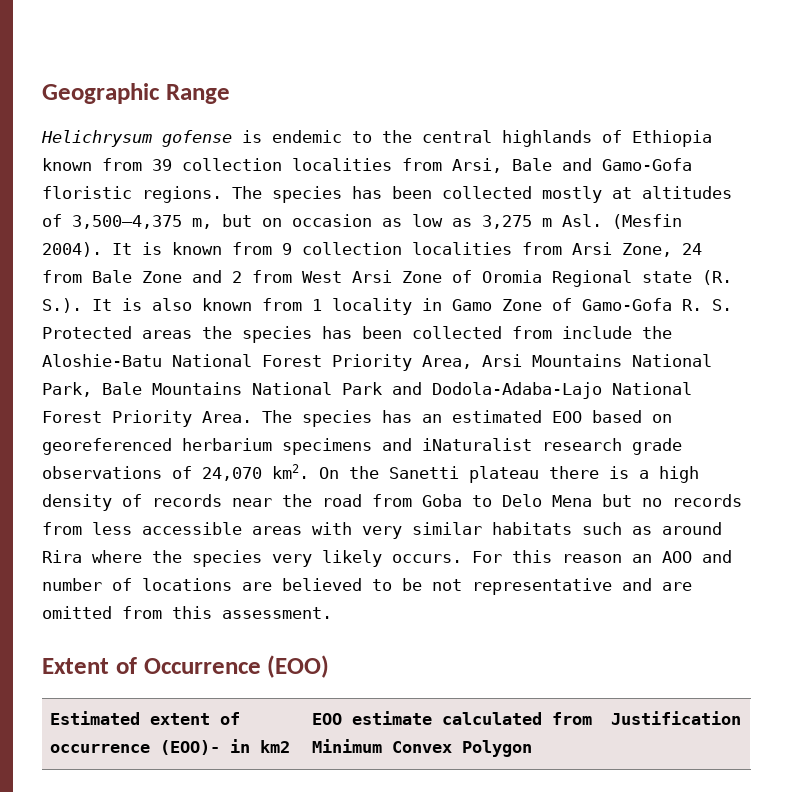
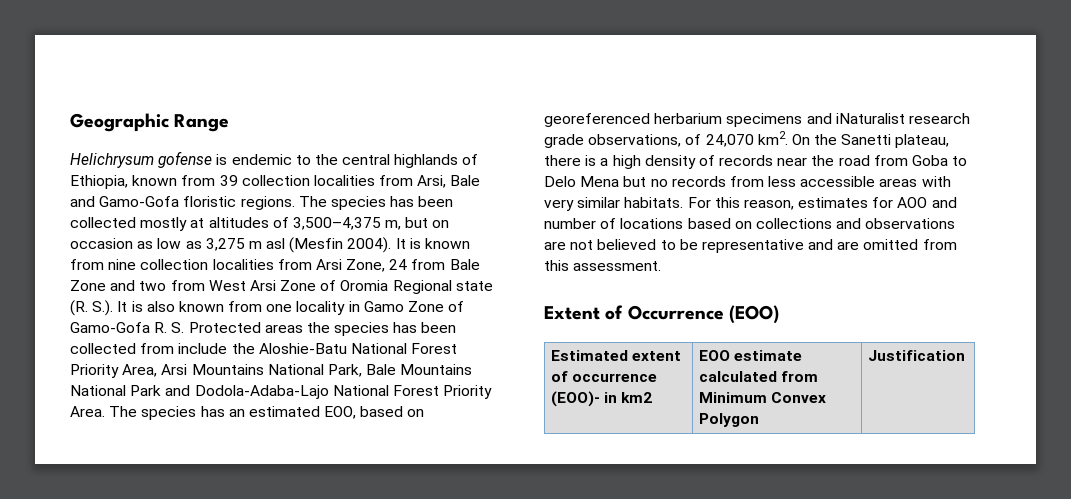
[632,130,712,147] Ethiopia -> [70,175,128,189] Ethiopia,
[562,214,602,227] Asl. -> [266,238,286,249] asl
[282,243,292,255] 9 -> [108,259,137,270] nine
[232,271,242,283] 2 -> [139,281,167,291] two
[312,299,322,311] 1 -> [266,304,293,312] one
[552,411,582,423] EOO -> [324,406,357,419] EOO,
[42,466,162,479] observations -> [588,134,682,147] observations,
[469,466,539,483] plateau -> [895,134,950,148] plateau,
[492,522,722,535] [42,550,652,567] habitats such as around Rira where the species very likely occurs. For this reason an -> [624,197,894,210] habitats. For this reason, estimates for
[242,582,272,591] are -> [687,218,956,229] [544,240,594,250] based on collections and observations are not
[432,579,462,591] not -> (698, 244) none

